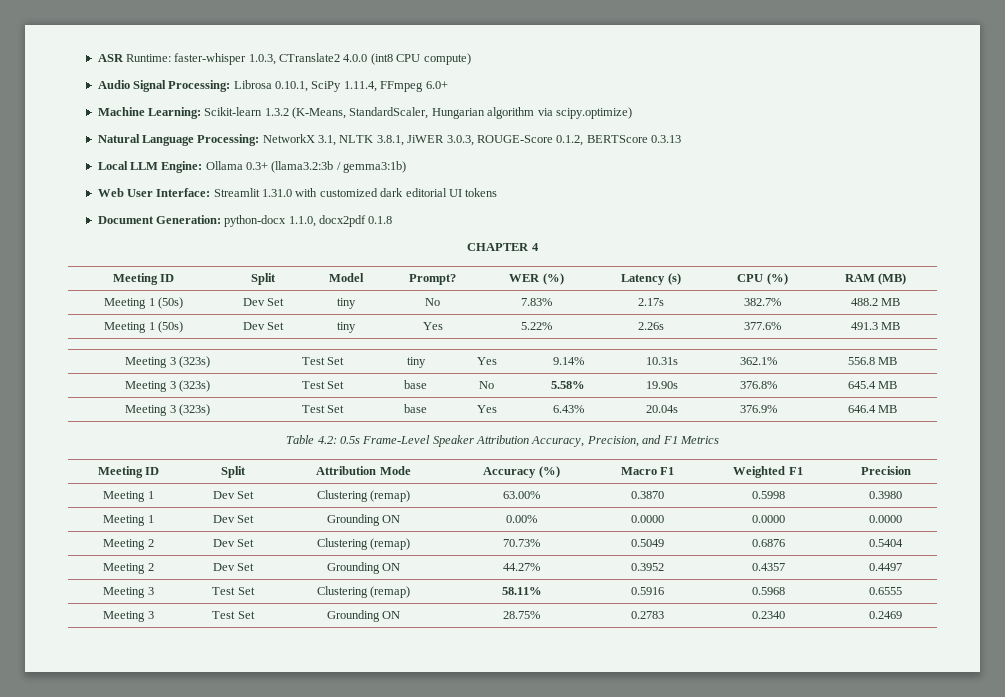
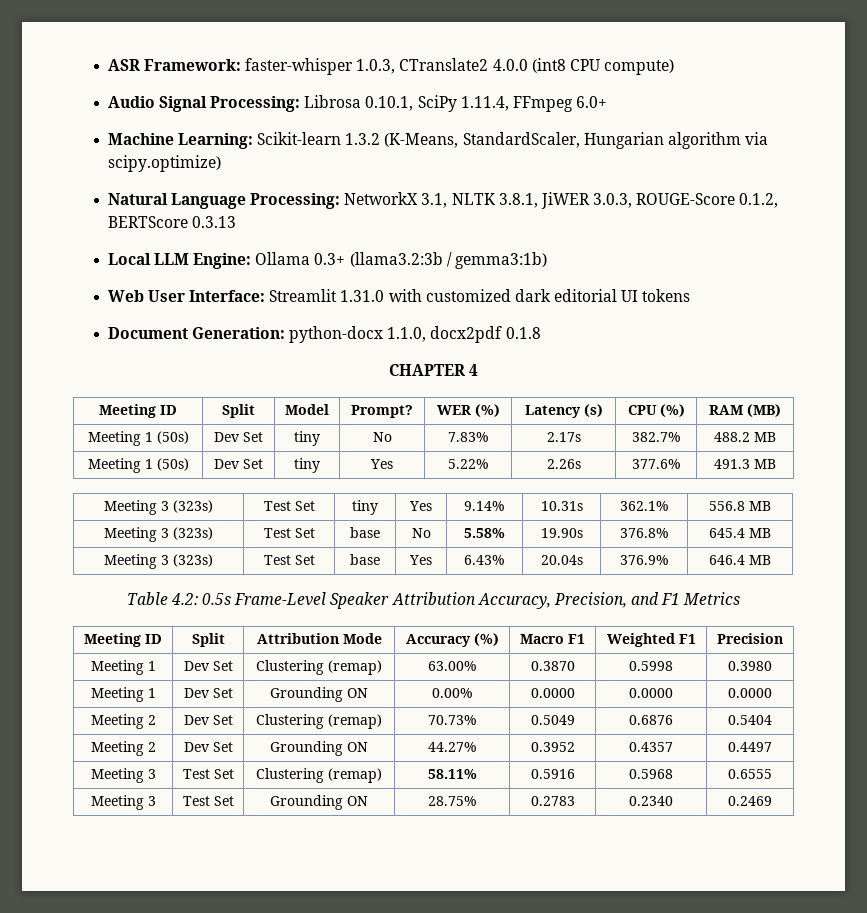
[125,54,171,62] Runtime: -> [143,59,241,71] Framework:

